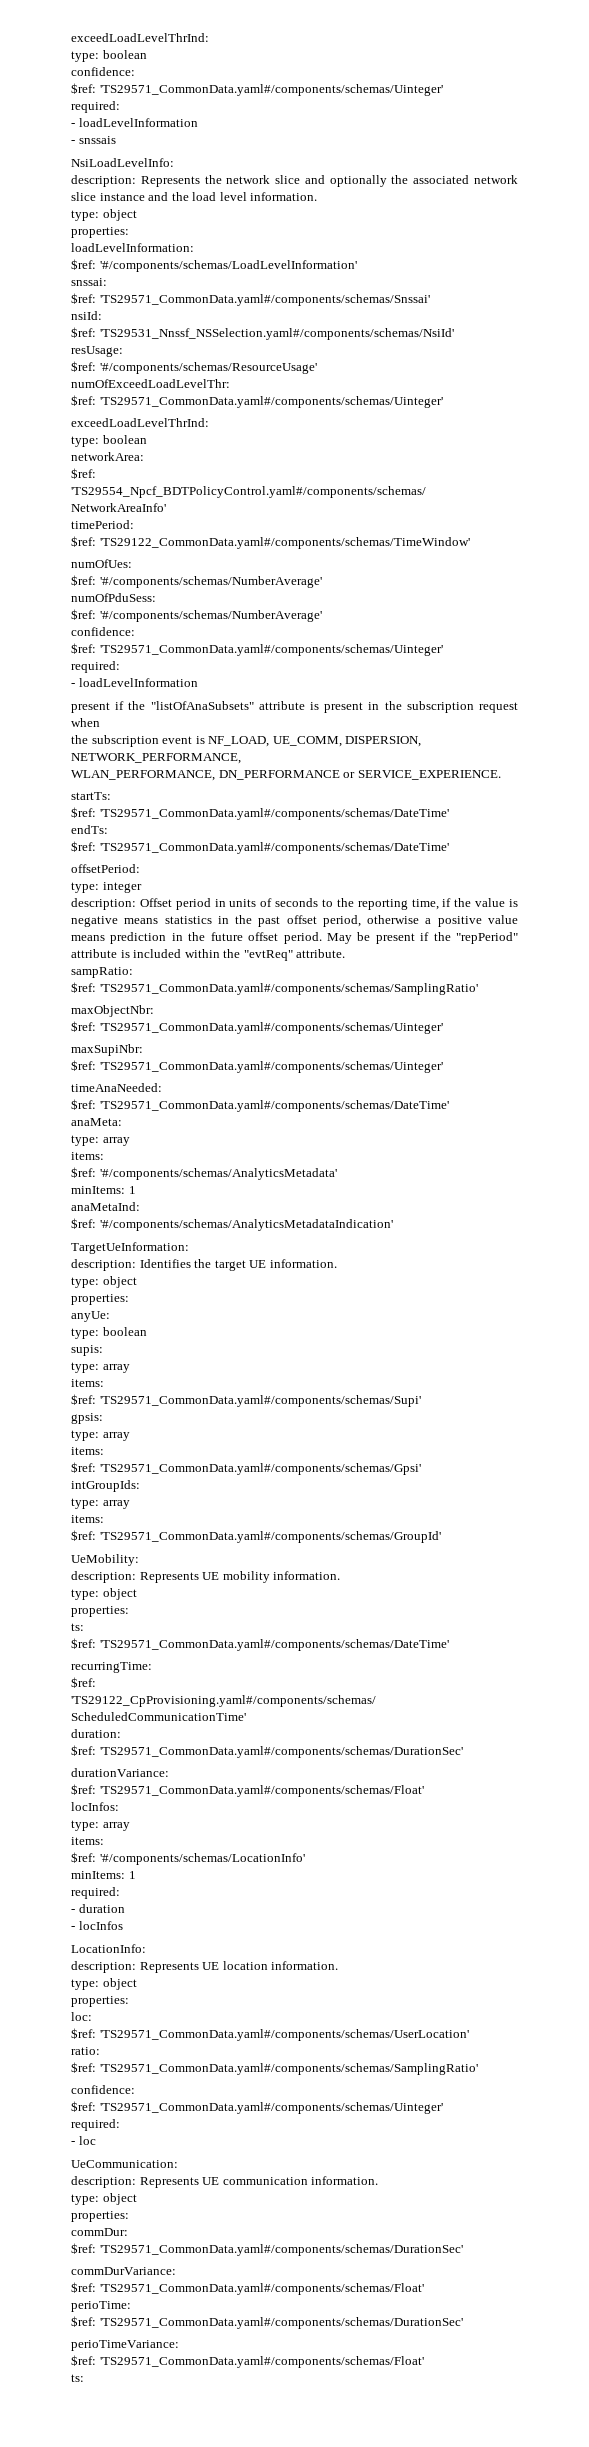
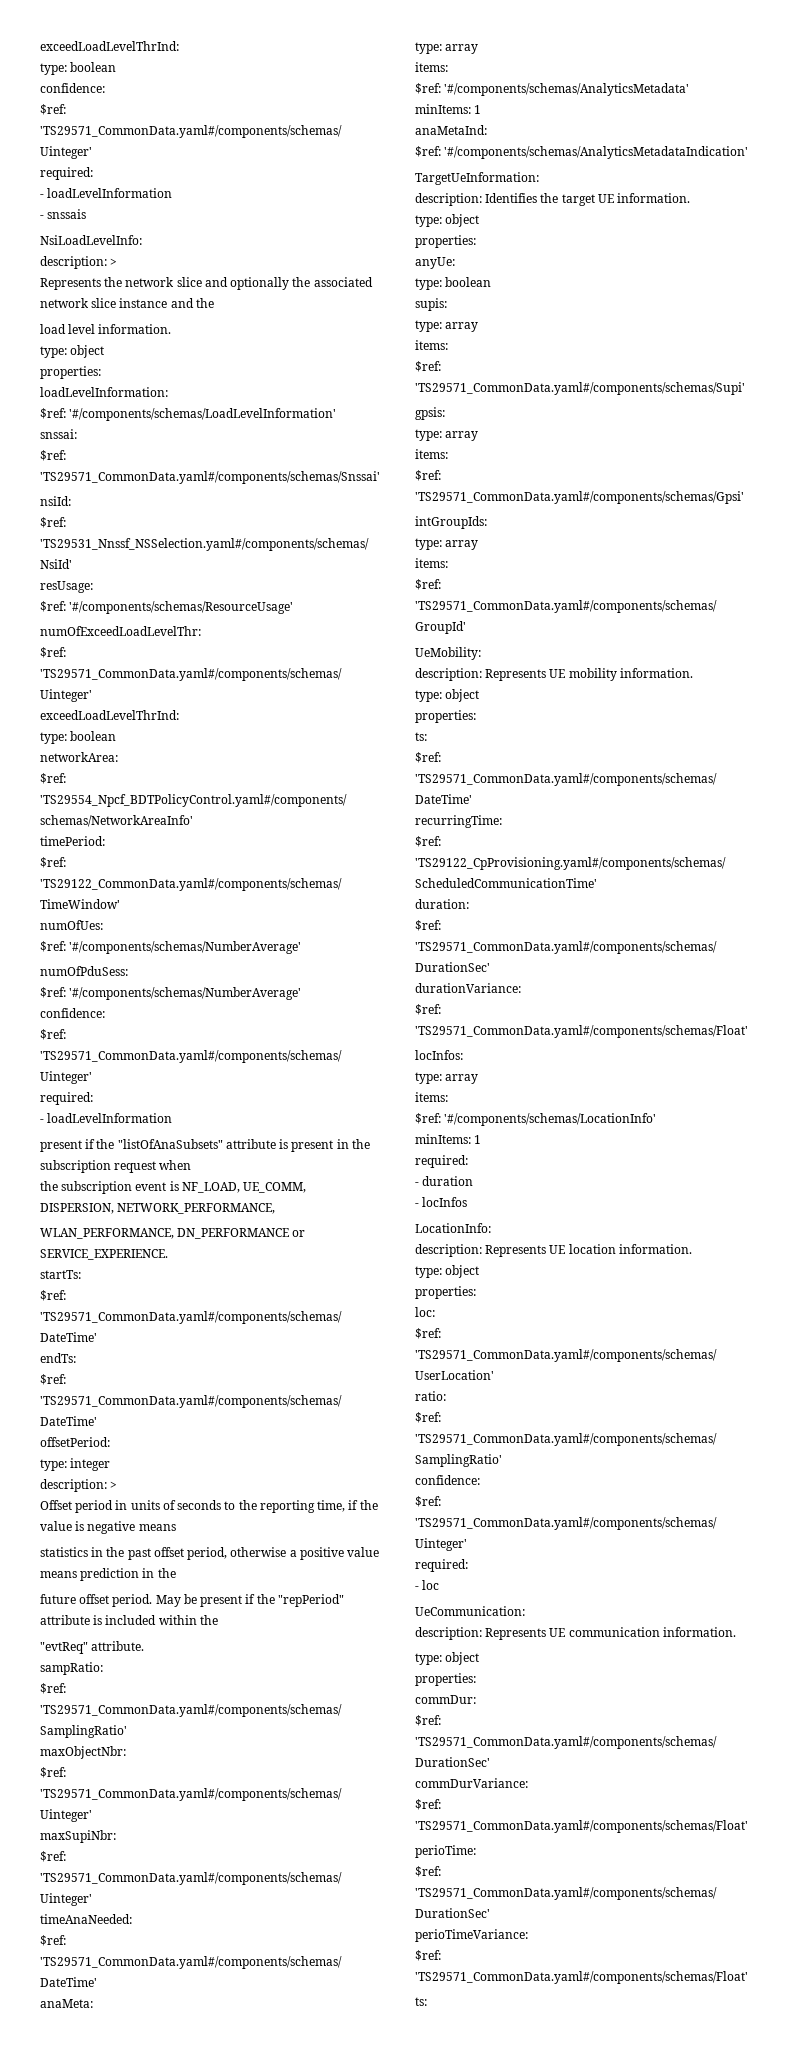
(136, 181) none -> [110,258,118,266] > //
(189, 196) none -> (214, 303) //
(136, 904) none -> [110,1481,118,1489] > //
(159, 921) none -> (176, 1527) //
(206, 936) none -> (176, 1573) //
(241, 953) none -> (218, 1620) //

